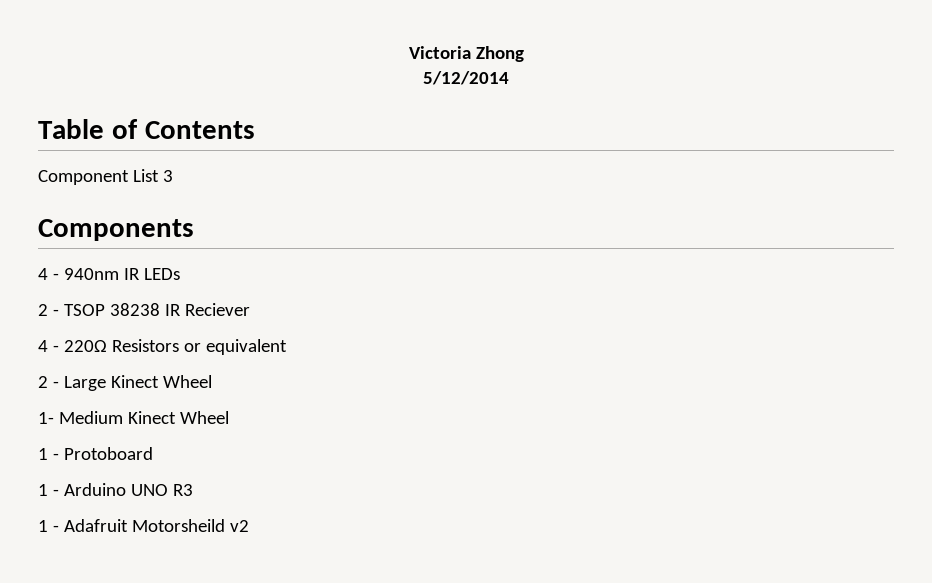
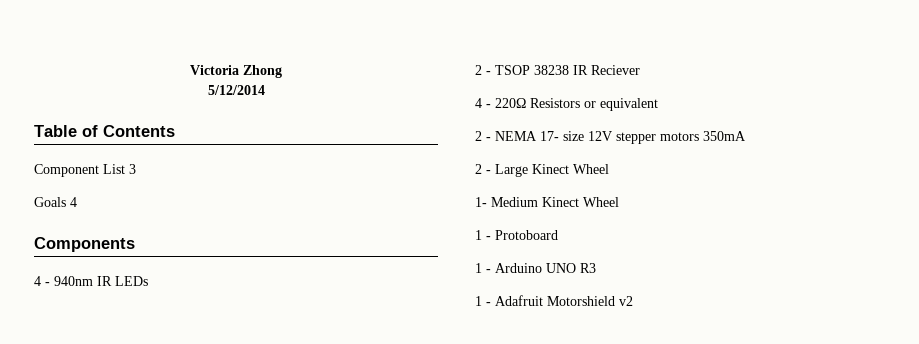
(173, 176) none -> [34,197,77,207] // Goals 4
(287, 347) none -> [475,131,746,144] // 2 - NEMA 17- size 12V stepper motors 350mA
[131,519,225,532] Motorsheild -> [547,296,615,306] Motorshield

